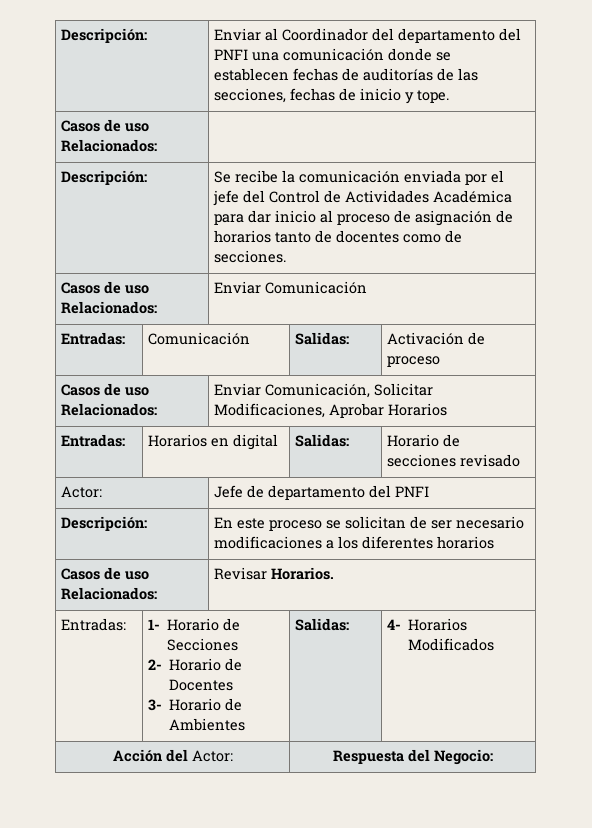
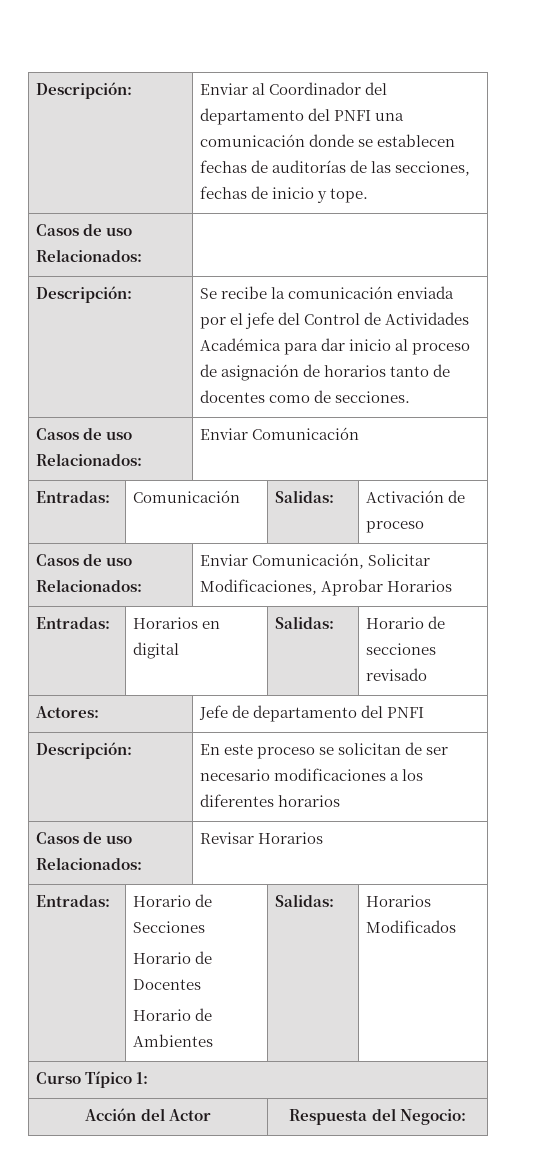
[61,486,103,498] Actor: -> [35,706,99,718] Actores:
[271,567,335,580] [61,618,127,631] [148,619,161,630] Horarios. // Entradas: | 1- -> [257,832,323,844] [35,895,110,907] Horarios // Entradas: |
[148,659,163,670] 2- -> (205, 927) none
[148,699,163,711] 3- -> (201, 984) none
[387,619,402,630] 4- -> (334, 900) none
(495, 644) none -> [35,1071,148,1088] // Curso Típico 1:
[191,750,233,762] Actor: -> [168,1109,211,1121] Actor

